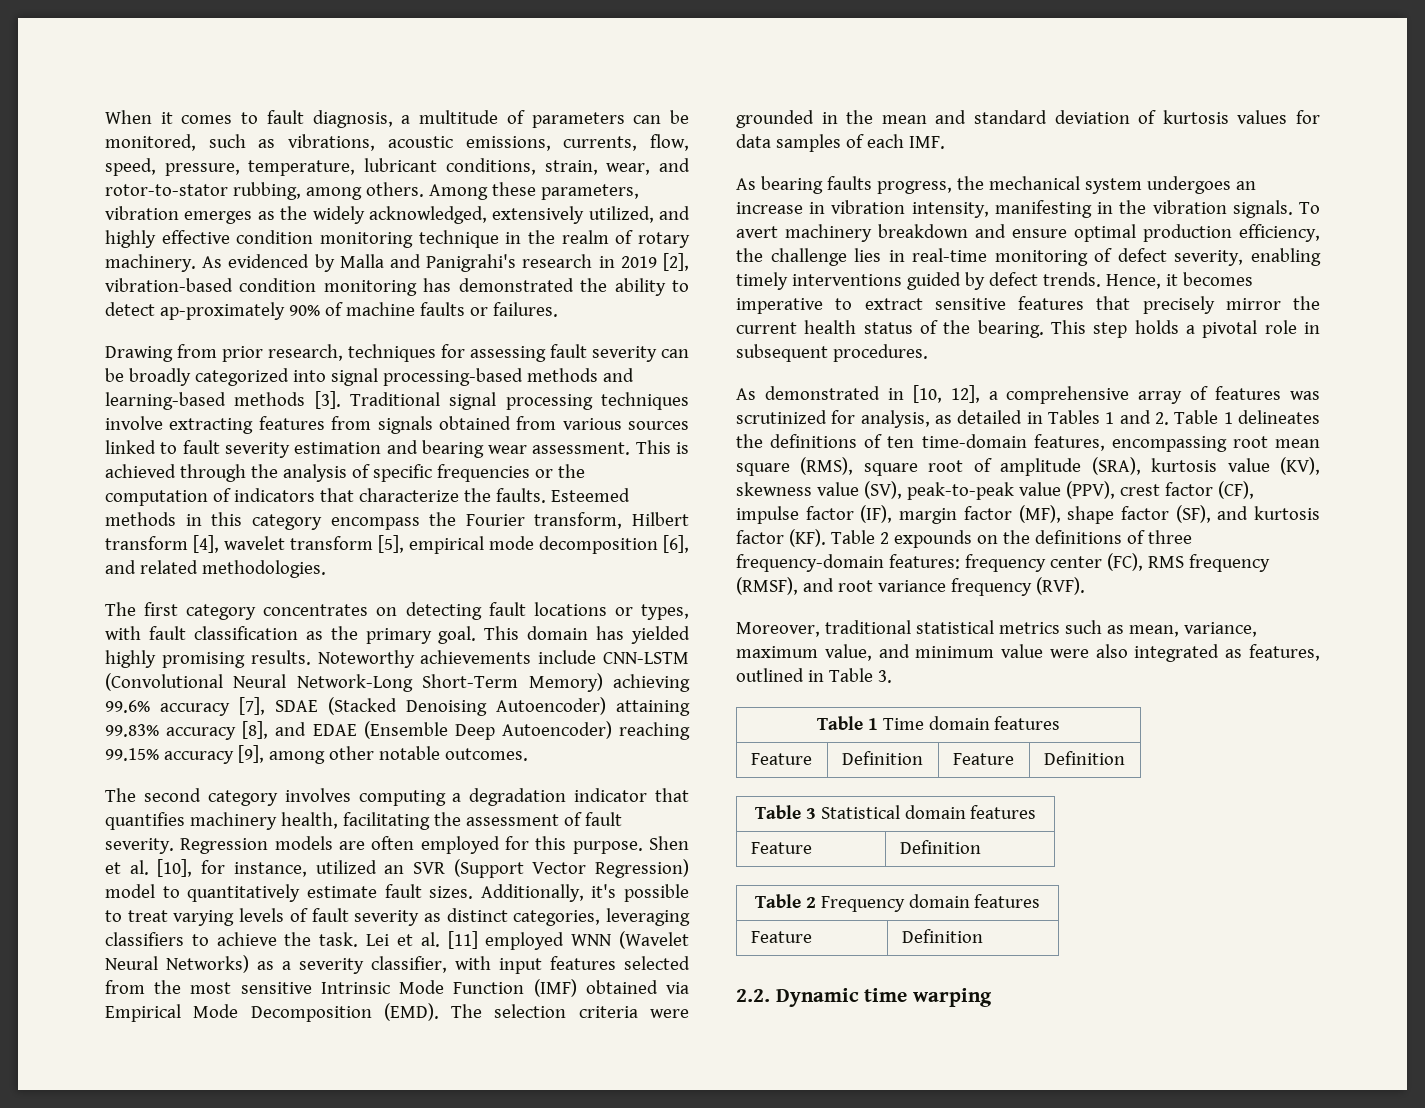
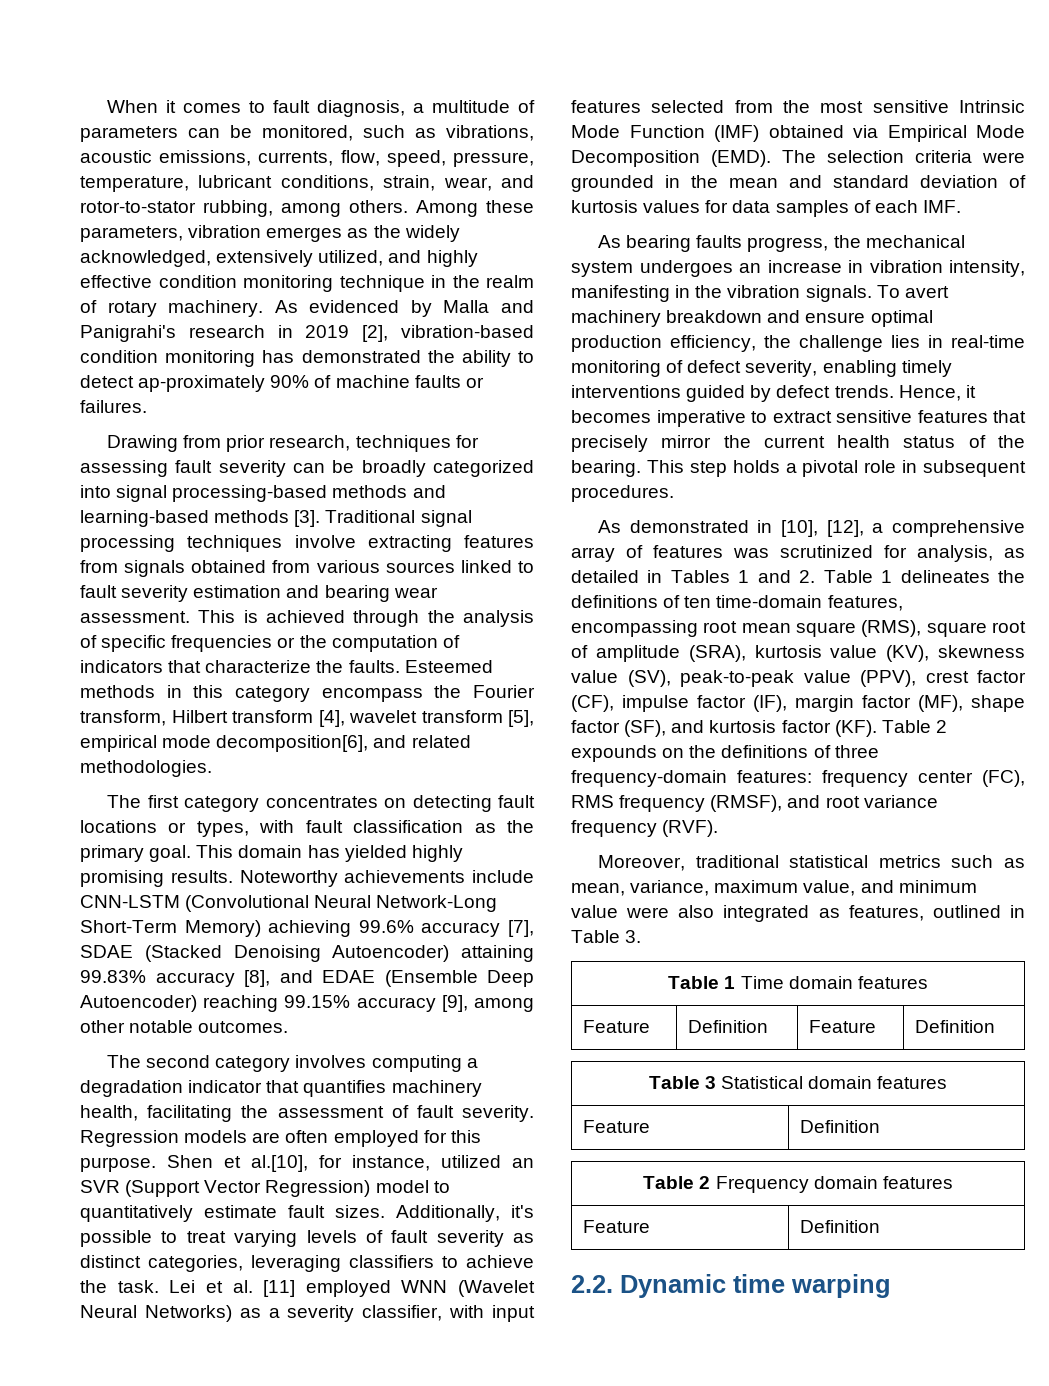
[539,535,689,554] decomposition [6], -> [216,735,369,752] decomposition[6],
[129,859,193,877] al. [10], -> [251,1155,308,1172] al.[10],
[912,385,980,403] [10, 12], -> [781,520,864,537] [10], [12],

